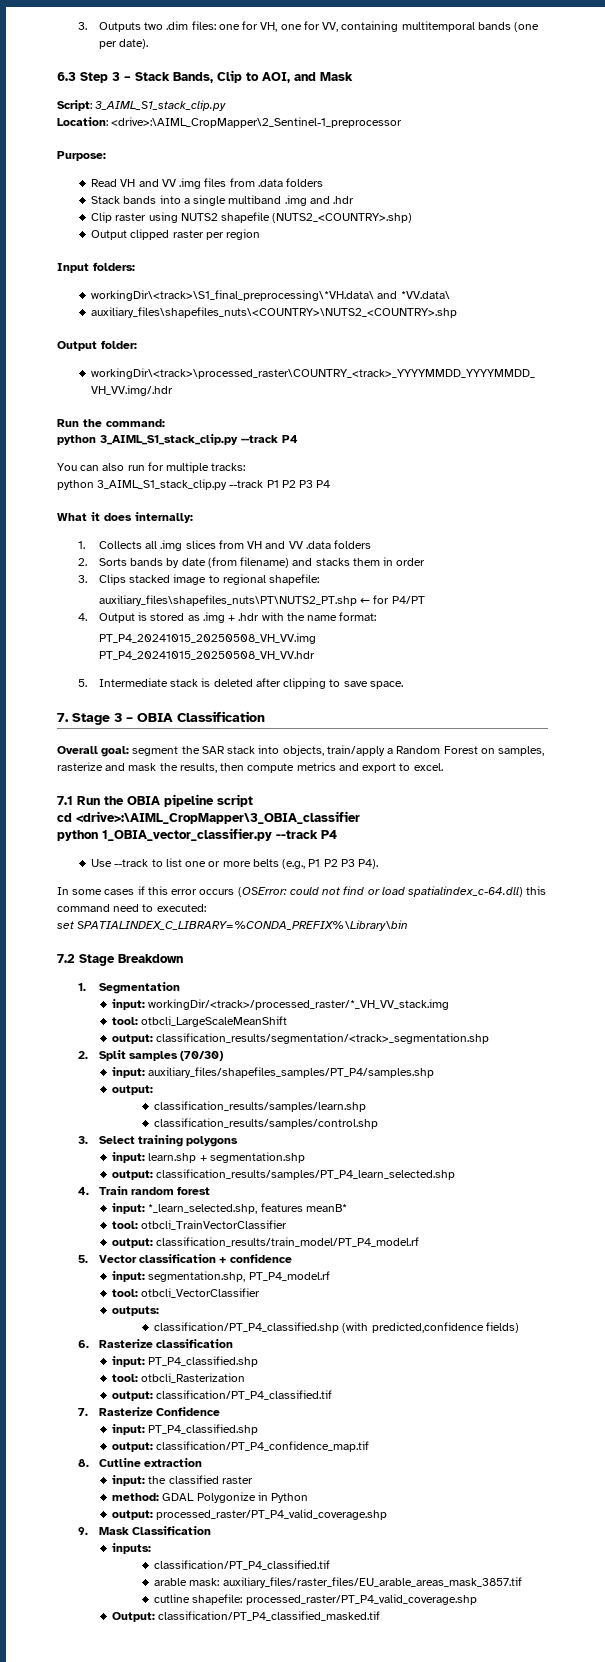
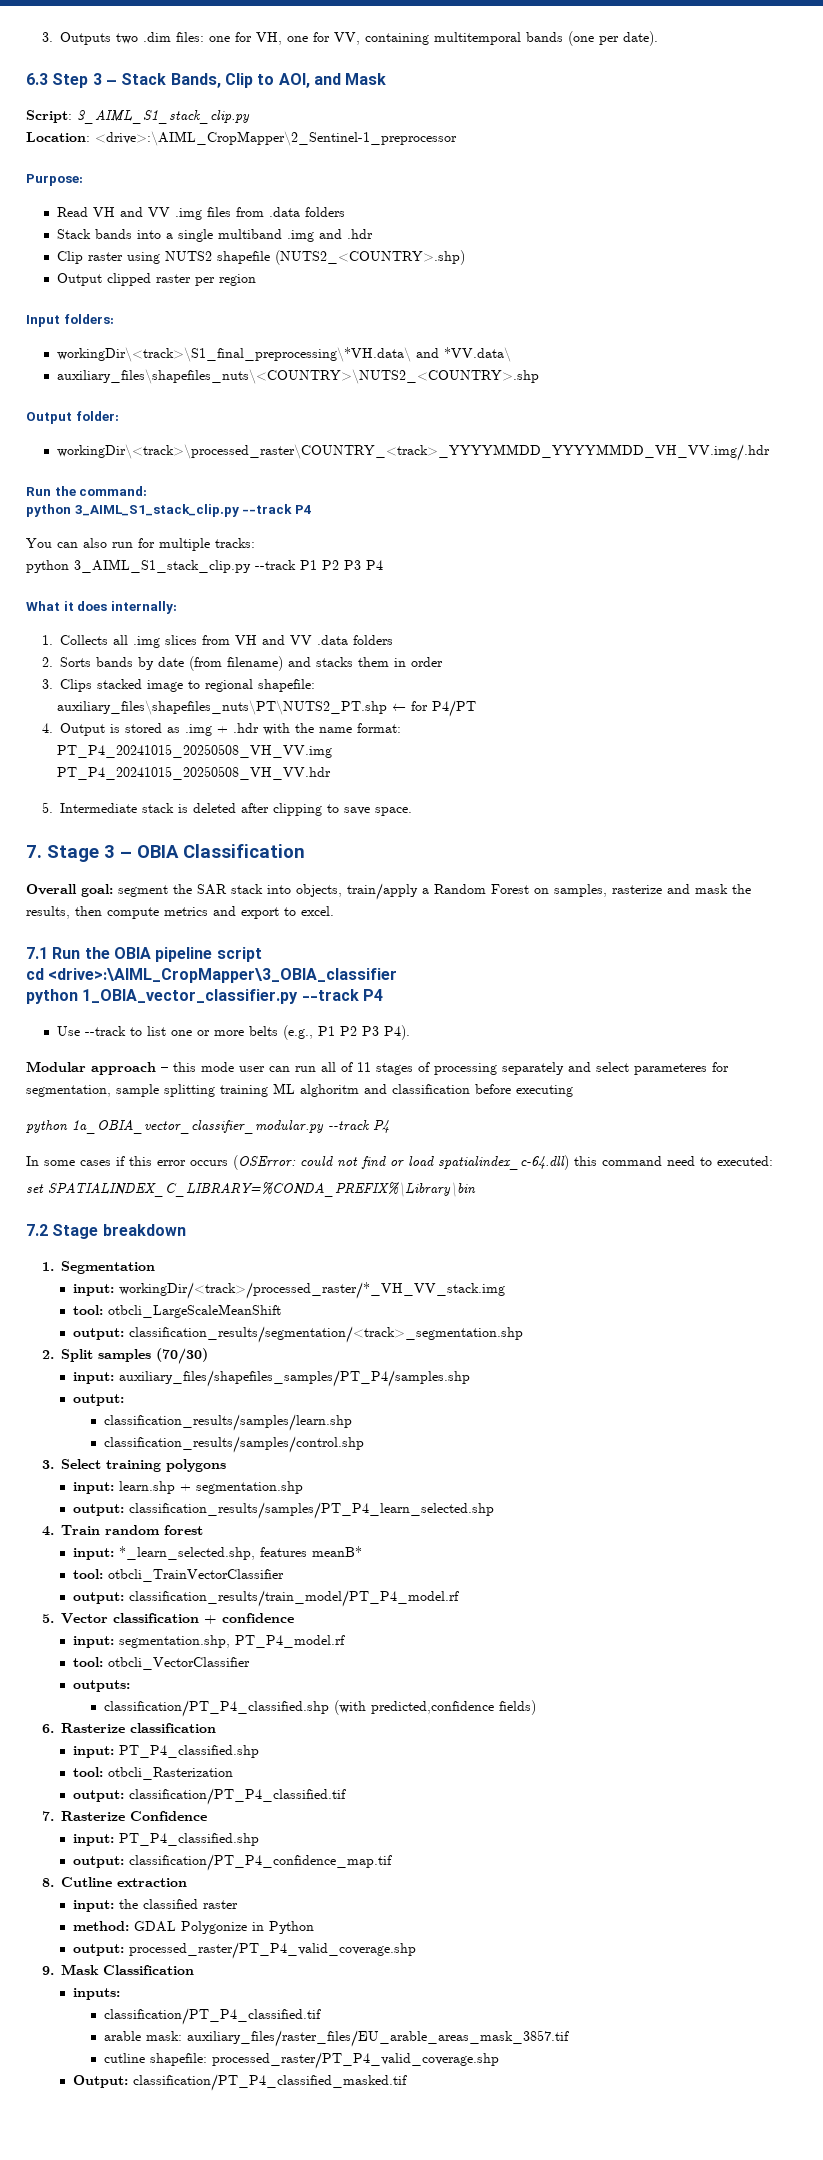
(379, 864) none -> [26,1061,729,1075] [26,1083,573,1097] [26,1120,389,1134] // Modular approach – this mode user can run all of 11 stages of processing separately and select parameteres for segmentation, sample splitting training ML alghoritm and classification before executing // python 1a_OBIA_vector_classifier_modular.py --track P4
[118,954,183,963] Breakdown -> [102,1224,186,1236] breakdown

